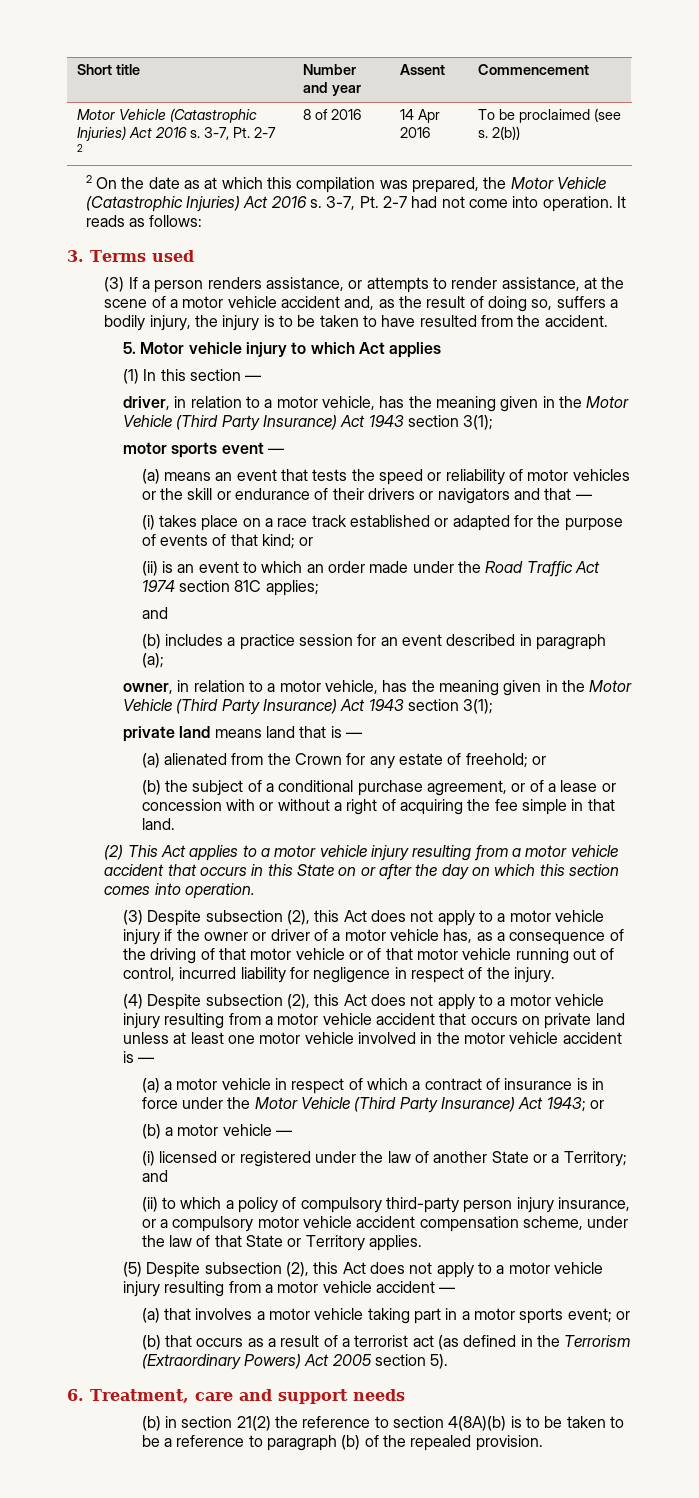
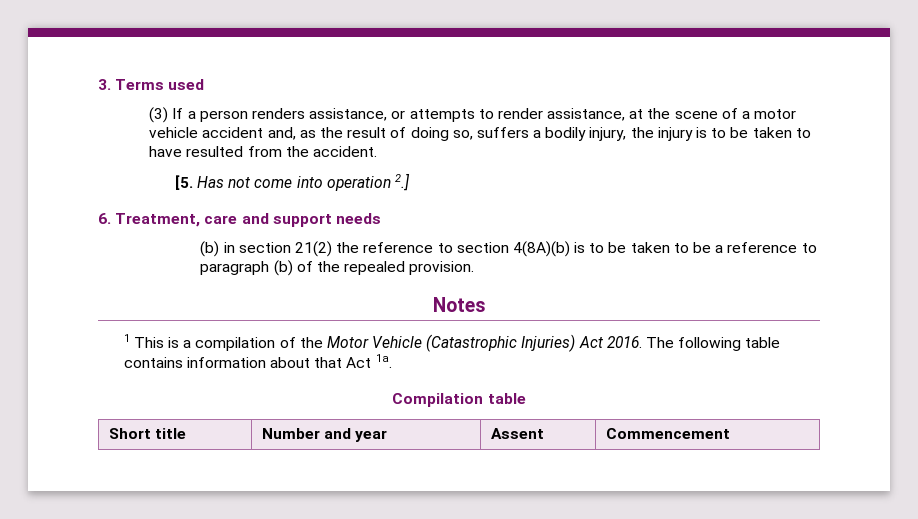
[77,64,141,75] [303,64,357,75] [303,82,362,96] [400,64,446,75] [478,64,590,75] [77,108,258,123] [77,126,277,141] [77,144,84,152] [303,109,362,120] [400,109,441,123] [400,127,431,138] [478,108,622,123] [478,126,521,140] [85,175,606,193] [85,196,626,212] [85,215,203,227] Short title | Number and year | Assent | Commencement // Motor Vehicle (Catastrophic Injuries) Act 2016 s. 3-7, Pt. 2-7 2 | 8 of 2016 | 14 Apr 2016 | To be proclaimed (see s. 2(b)) // 2 On the date as at which this compilation was prepared, the Motor Vehicle (Catastrophic Injuries) Act 2016 s. 3-7, Pt. 2-7 had not come into operation. It reads as follows: // -> (98, 84) none
[123,342,442,358] [123,369,262,384] [123,396,630,412] [123,415,494,431] [123,442,284,458] [141,469,630,485] [141,488,592,504] [141,515,623,531] [141,534,314,549] [141,561,600,577] [141,580,319,596] [141,607,168,619] [141,634,606,650] [141,653,164,668] [123,680,633,696] [123,699,494,715] [123,726,362,742] [141,753,546,769] [141,780,616,796] [141,799,615,815] [141,818,175,830] [104,845,618,861] [104,864,619,880] [104,883,255,899] [123,910,604,926] [123,929,624,945] [123,948,615,964] [123,967,555,983] [123,994,604,1010] [123,1013,625,1029] [123,1032,622,1044] [123,1051,155,1063] [141,1078,604,1094] [141,1097,604,1113] [141,1124,292,1139] [141,1151,627,1167] [141,1170,168,1182] [141,1197,630,1213] [141,1216,629,1232] [141,1235,422,1251] [123,1262,603,1278] [123,1281,456,1297] [141,1308,630,1324] [141,1335,631,1350] [141,1354,449,1370] 5. Motor vehicle injury to which Act applies // (1) In this section — // driver, in relation to a motor vehicle, has the meaning given in the Motor Vehicle (Third Party Insurance) Act 1943 section 3(1); // motor sports event — // (a) means an event that tests the speed or reliability of motor vehicles or the skill or endurance of their drivers or navigators and that — // (i) takes place on a race track established or adapted for the purpose of events of that kind; or // (ii) is an event to which an order made under the Road Traffic Act 1974 section 81C applies; // and // (b) includes a practice session for an event described in paragraph (a); // owner, in relation to a motor vehicle, has the meaning given in the Motor Vehicle (Third Party Insurance) Act 1943 section 3(1); // private land means land that is — // (a) alienated from the Crown for any estate of freehold; or // (b) the subject of a conditional purchase agreement, or of a lease or concession with or without a right of acquiring the fee simple in that land. // (2) This Act applies to a motor vehicle injury resulting from a motor vehicle accident that occurs in this State on or after the day on which this section comes into operation. // (3) Despite subsection (2), this Act does not apply to a motor vehicle injury if the owner or driver of a motor vehicle has, as a consequence of the driving of that motor vehicle or of that motor vehicle running out of control, incurred liability for negligence in respect of the injury. // (4) Despite subsection (2), this Act does not apply to a motor vehicle injury resulting from a motor vehicle accident that occurs on private land unless at least one motor vehicle involved in the motor vehicle accident is — // (a) a motor vehicle in respect of which a contract of insurance is in force under the Motor Vehicle (Third Party Insurance) Act 1943; or // (b) a motor vehicle — // (i) licensed or registered under the law of another State or a Territory; and // (ii) to which a policy of compulsory third-party person injury insurance, or a compulsory motor vehicle accident compensation scheme, under the law of that State or Territory applies. // (5) Despite subsection (2), this Act does not apply to a motor vehicle injury resulting from a motor vehicle accident — // (a) that involves a motor vehicle taking part in a motor sports event; or // (b) that occurs as a result of a terrorist act (as defined in the Terrorism (Extraordinary Powers) Act 2005 section 5). -> [174,173,410,191] [5. Has not come into operation 2.]
(543, 1443) none -> [432,297,486,312] [123,334,781,352] [123,354,392,368] [392,393,526,407] [108,428,187,439] [261,428,388,442] [490,428,544,439] [605,428,730,439] // Notes // 1 This is a compilation of the Motor Vehicle (Catastrophic Injuries) Act 2016. The following table contains information about that Act 1a. // Compilation table // Short title | Number and year | Assent | Commencement

